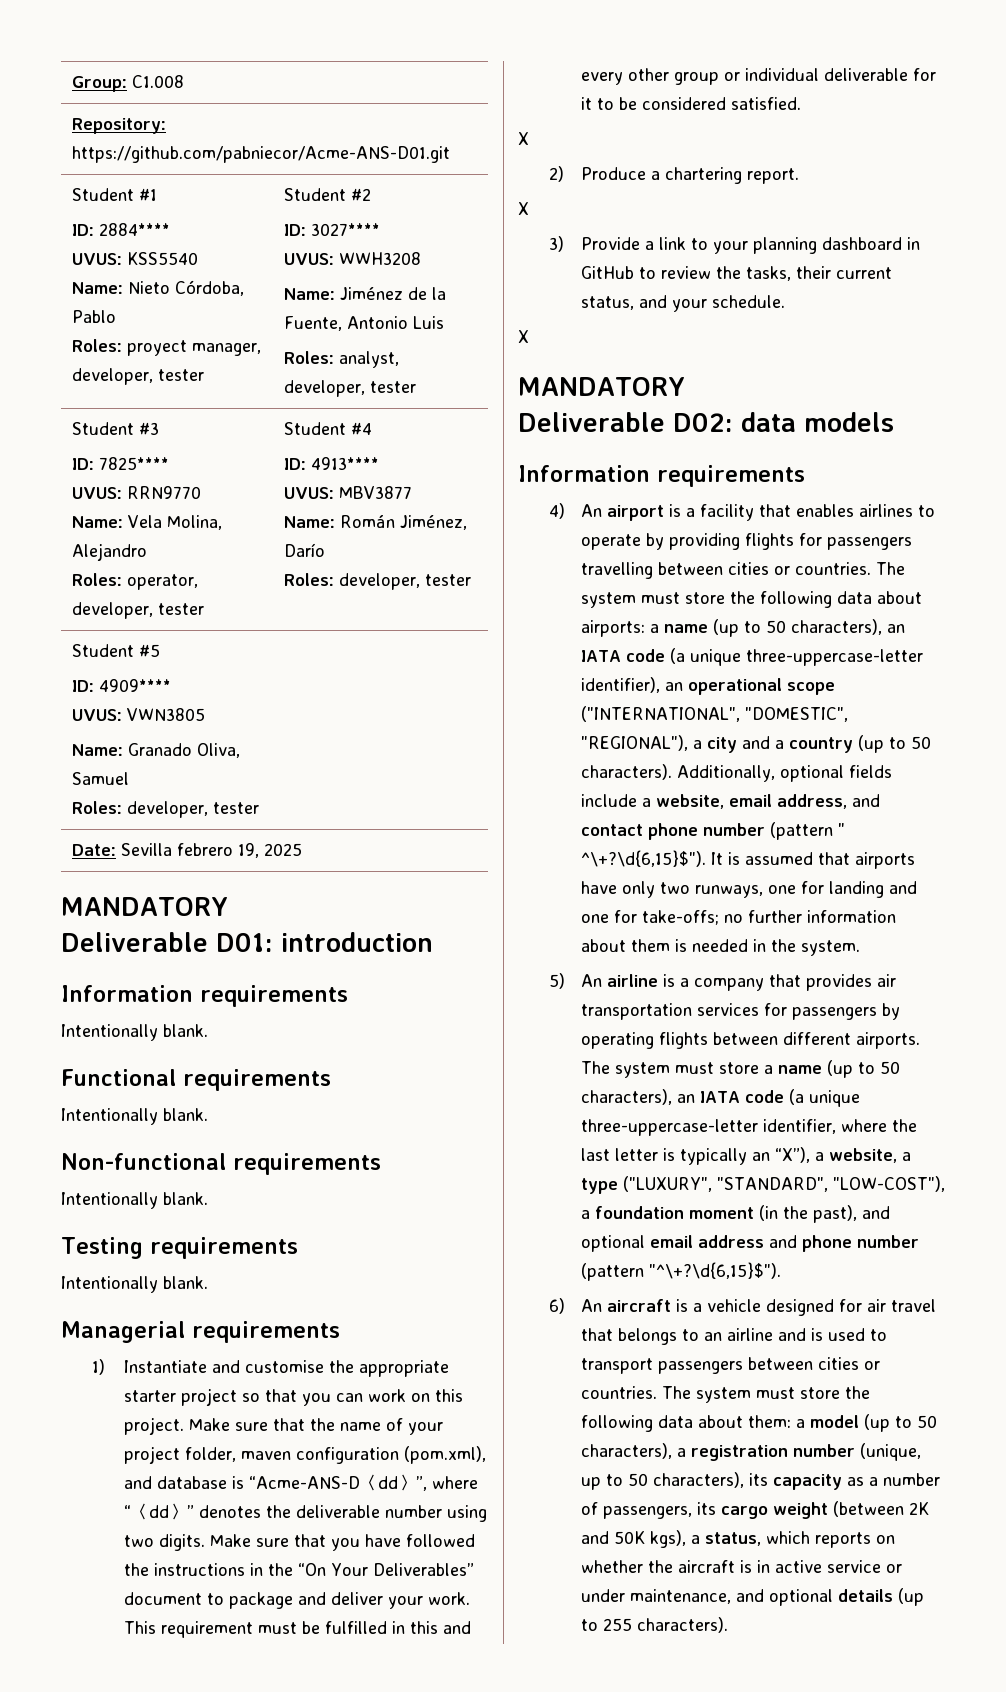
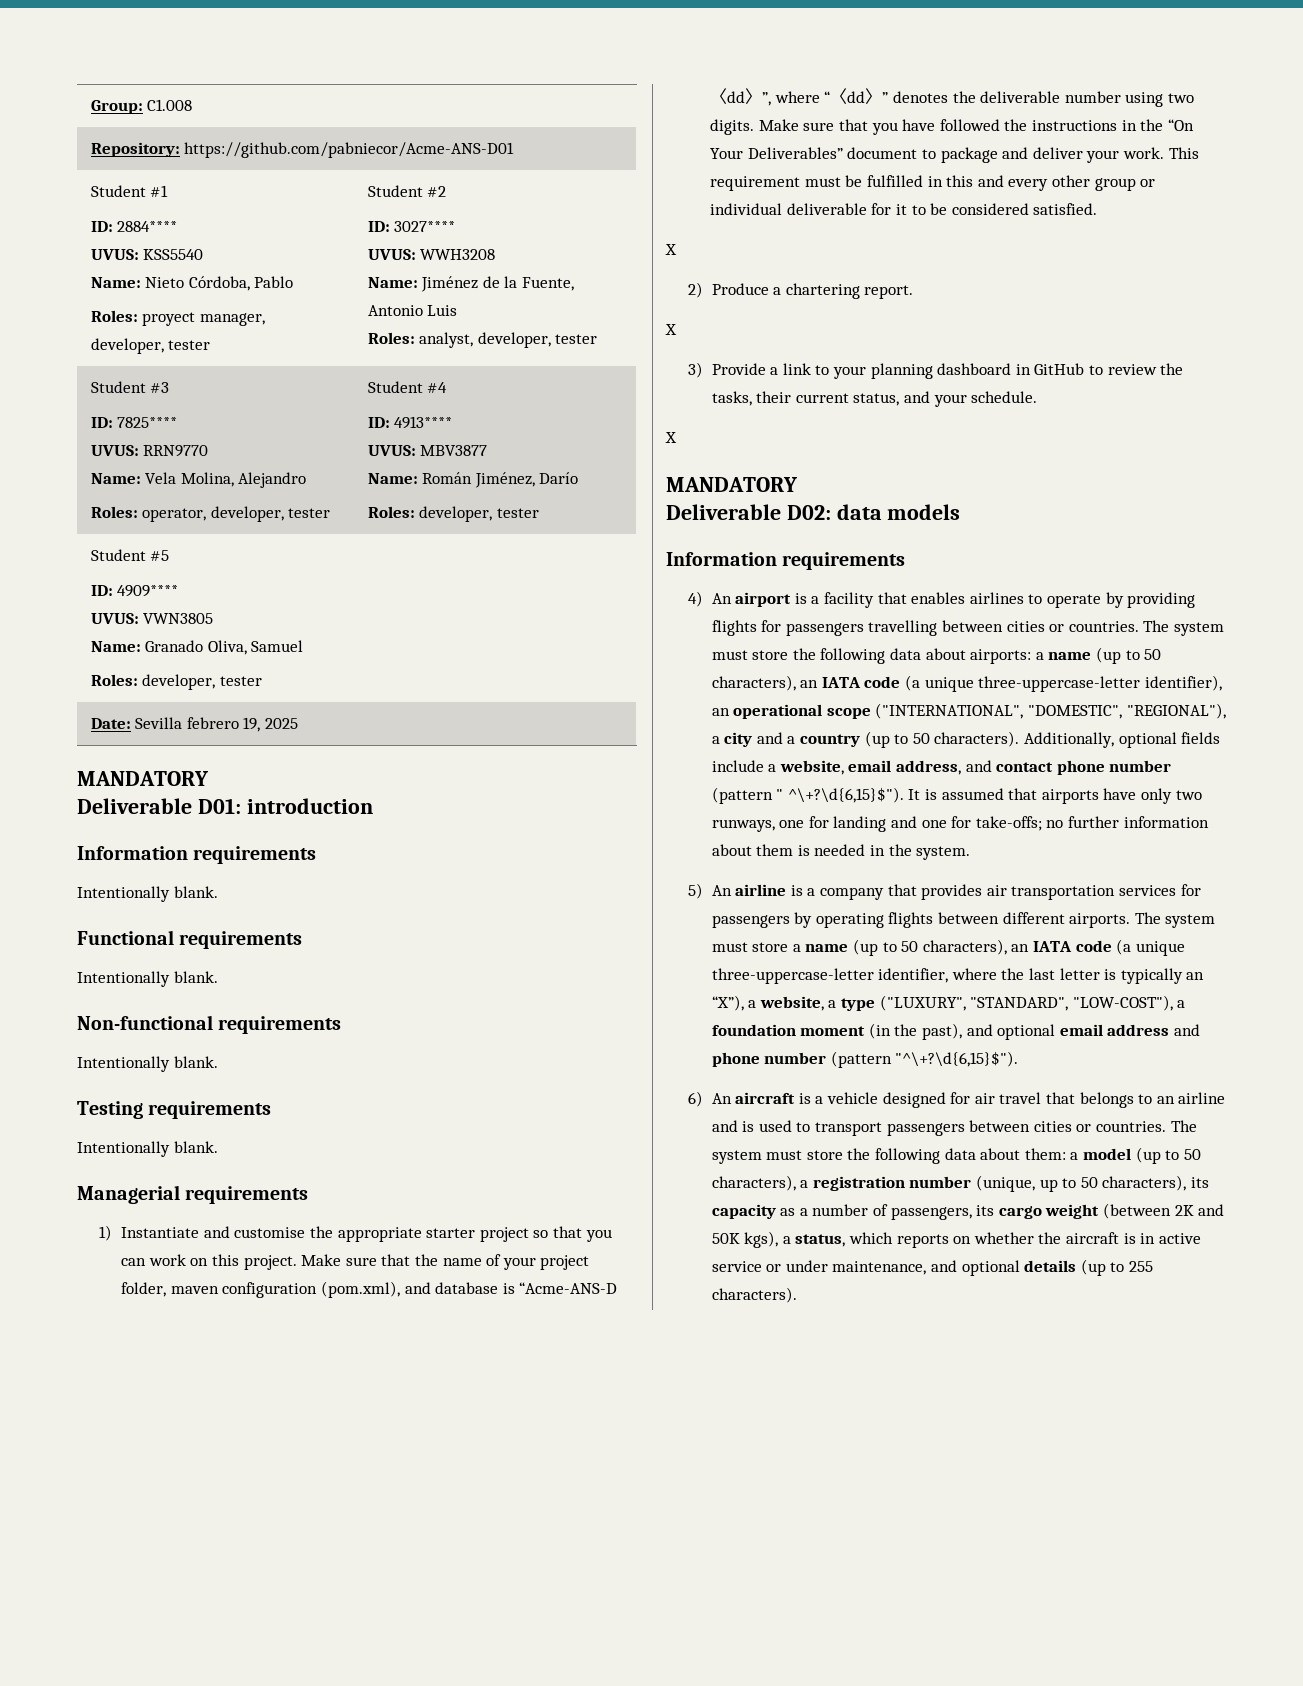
[72,146,451,163] https://github.com/pabniecor/Acme-ANS-D01.git -> [184,142,515,158] https://github.com/pabniecor/Acme-ANS-D01

